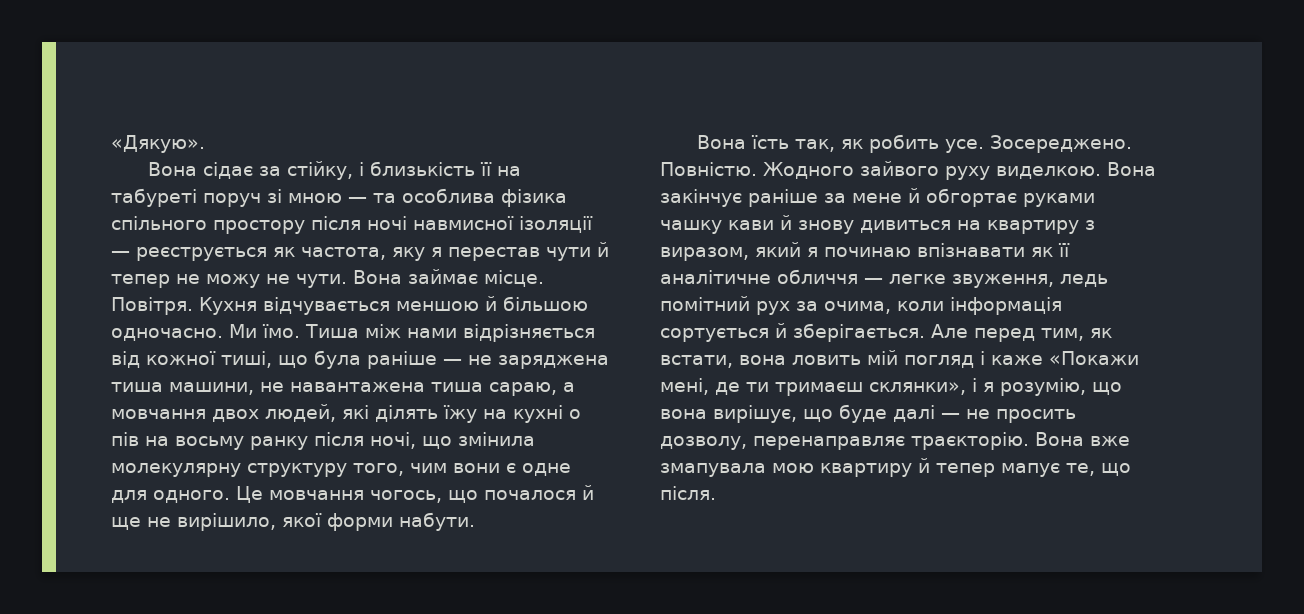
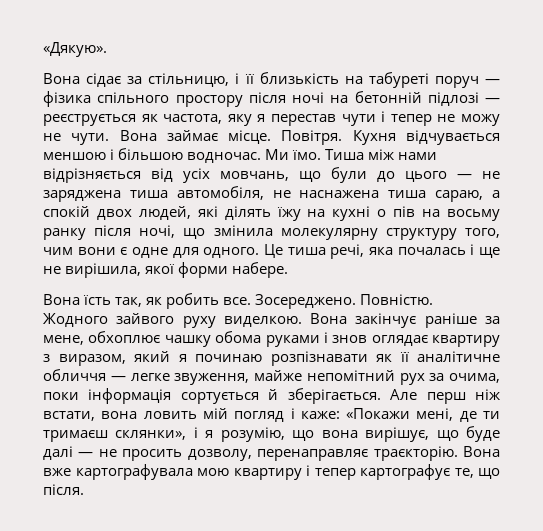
[286,161,521,180] [111,188,495,207] стійку, і близькість її на табуреті поруч зі мною — та особлива -> [148,72,501,88] стільницю, і її близькість на табуреті поруч —
[413,216,593,233] навмисної ізоляції -> [330,91,479,106] на бетонній підлозі
[597,242,609,257] й -> [381,111,386,122] і
[485,296,588,311] [111,328,223,341] й більшою одночасно. -> [110,148,262,163] і більшою водночас.
[146,350,437,369] кожної тиші, що була раніше -> [183,167,447,183] усіх мовчань, що були до цього
[169,382,425,395] машини, не навантажена -> [176,186,380,200] автомобіля, не наснажена
[111,409,206,419] мовчання -> [43,206,90,217] спокій
[269,485,594,503] мовчання чогось, що почалося й -> [287,244,475,259] тиша речі, яка почалась і
[177,513,276,531] вирішило, -> [65,263,142,278] вирішила,
[399,512,475,531] набути. -> [232,262,289,278] набере.
[944,139,984,153] усе. -> [223,297,252,305] все.
[852,188,1095,207] [660,215,981,234] мене й обгортає руками чашку кави й знову дивиться на -> [43,331,428,347] мене, обхоплює чашку обома руками і знов оглядає
[917,243,1025,257] впізнавати -> [270,351,368,366] розпізнавати
[1060,274,1108,287] [660,296,750,311] ледь помітний -> [254,370,395,381] майже непомітний
[897,301,944,311] коли -> [43,392,79,400] поки
[974,328,1112,342] перед тим, як -> [426,389,502,404] перш ніж
[991,355,1043,365] каже -> [300,411,340,419] каже:
[660,463,766,477] змапувала -> [75,464,193,480] картографувала
[918,458,1060,477] й тепер мапує -> [306,464,450,480] і тепер картографує

